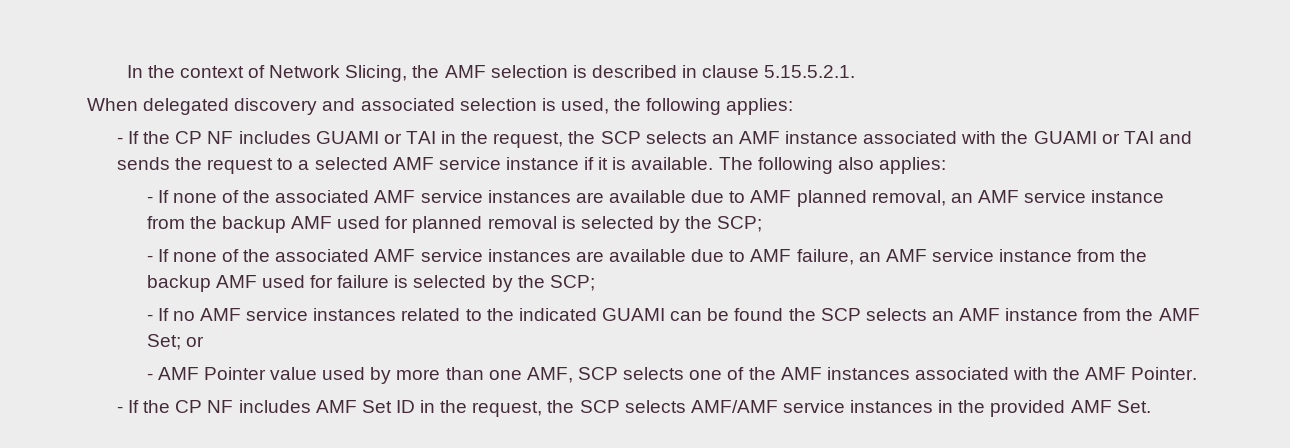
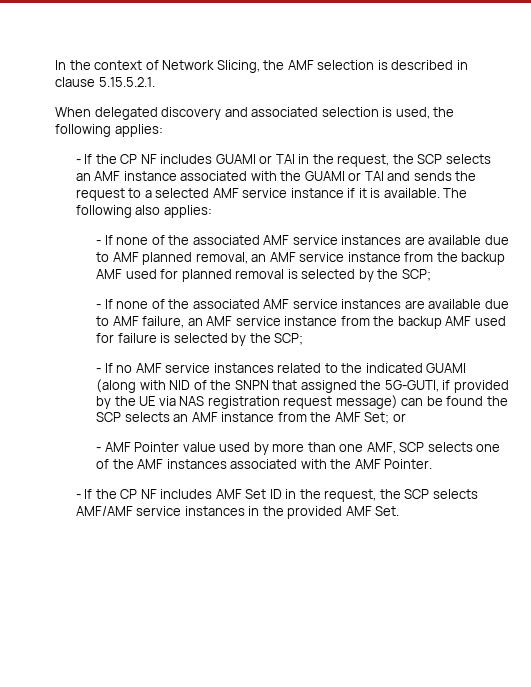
(665, 314) none -> [96,379,509,393] [96,395,398,409] (along with NID of the SNPN that assigned the 5G-GUTI, if provided by the UE via NAS registration request message)

